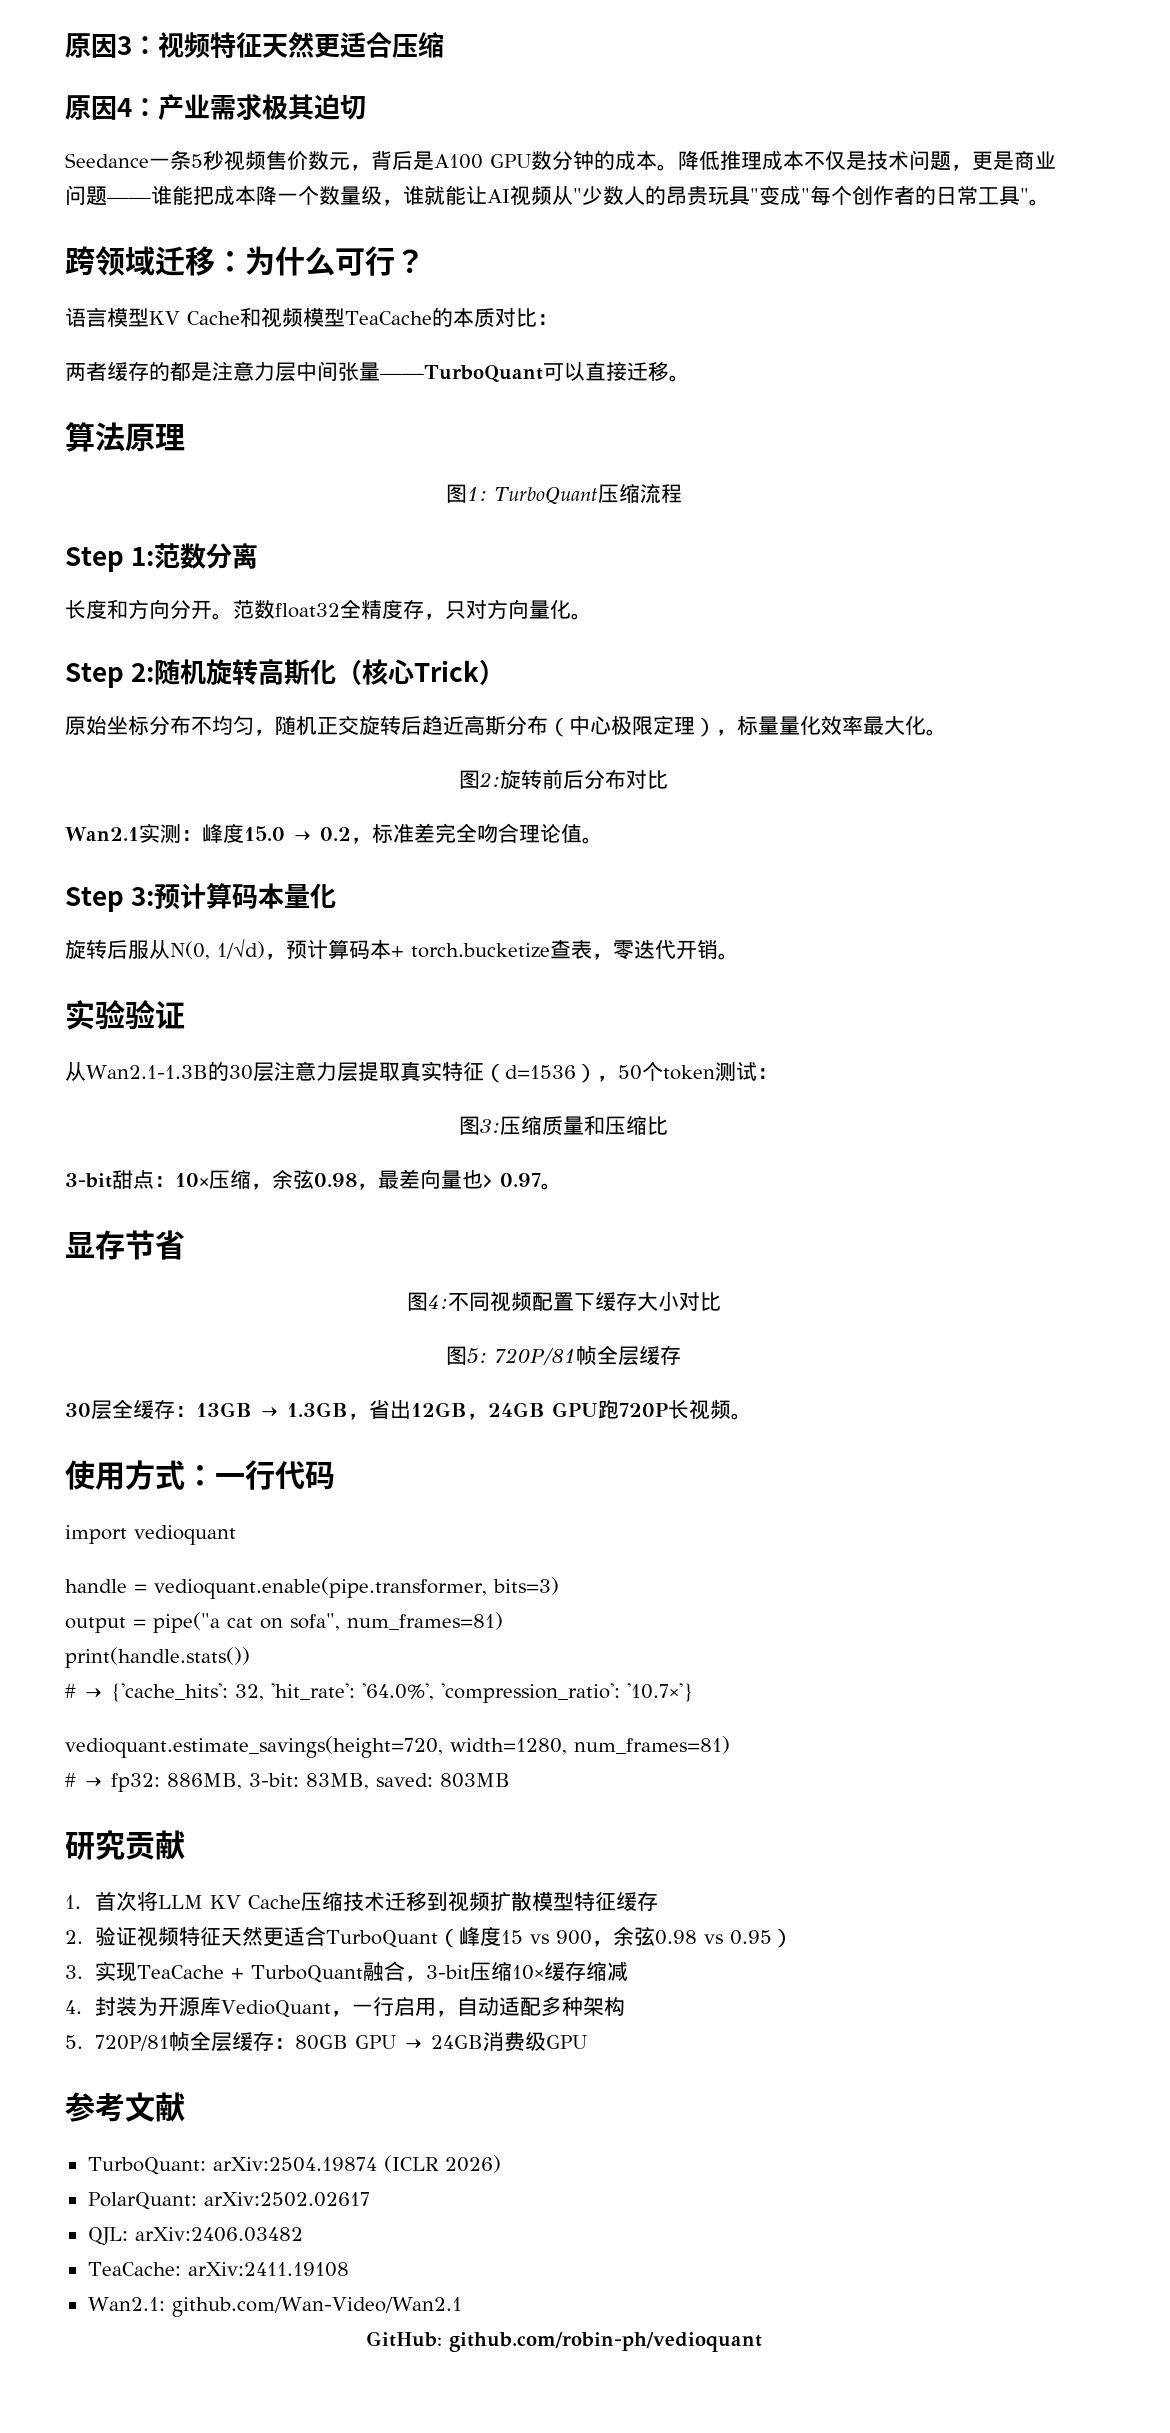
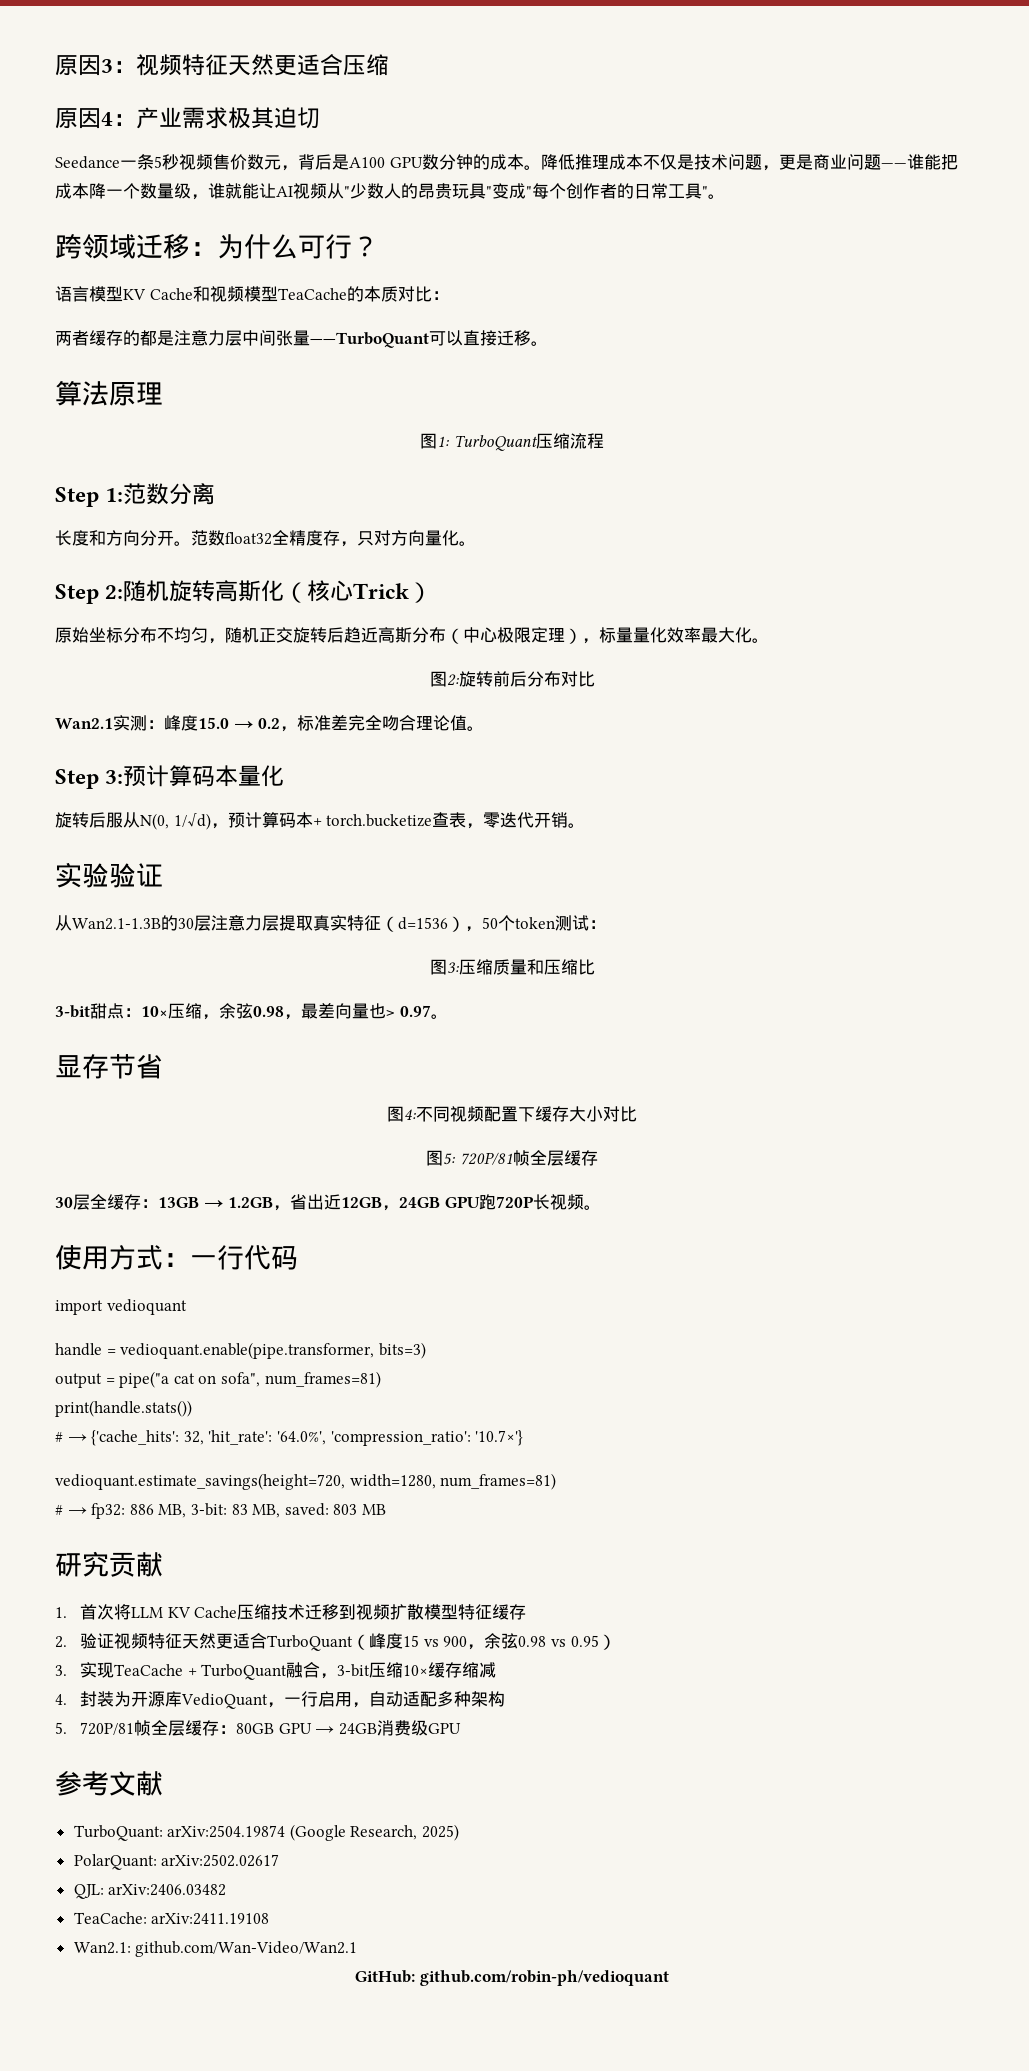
[287,1400,411,1420] 1.3GB，省出 -> [228,1194,342,1211] 1.2GB，省出近
[167,1773,510,1790] 886MB, 3-bit: 83MB, saved: 803MB -> [129,1503,386,1518] 886 MB, 3-bit: 83 MB, saved: 803 MB
[383,2155,501,2173] (ICLR 2026) -> [289,1824,460,1841] (Google Research, 2025)

